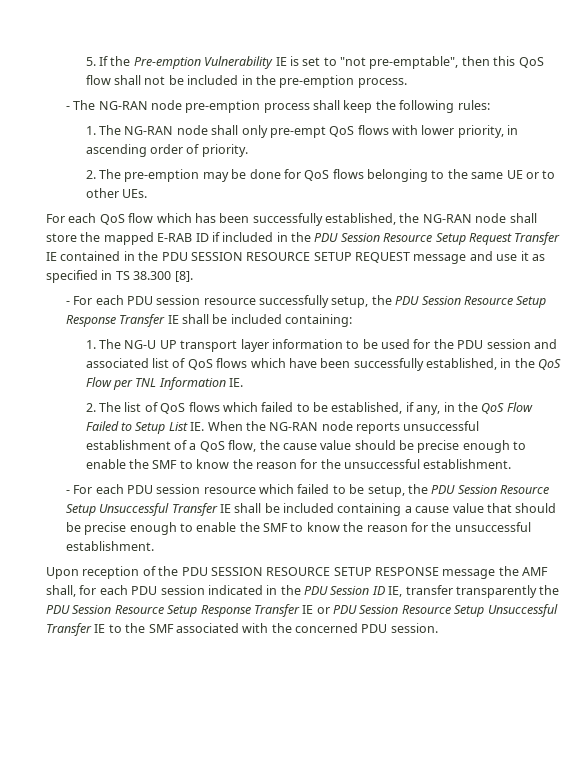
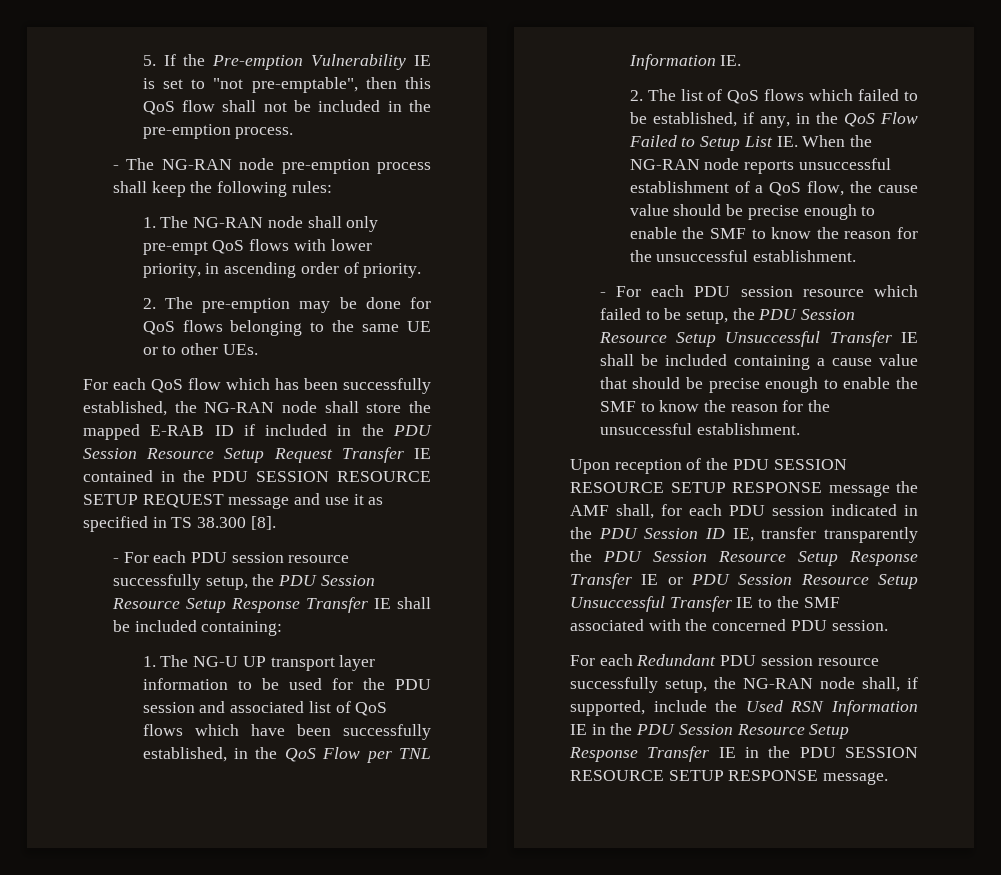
(438, 628) none -> [570,654,879,666] [570,677,918,693] [570,700,918,716] [570,723,850,739] [569,746,918,762] [570,770,889,785] // For each Redundant PDU session resource successfully setup, the NG-RAN node shall, if supported, include the Used RSN Information IE in the PDU Session Resource Setup Response Transfer IE in the PDU SESSION RESOURCE SETUP RESPONSE message.

